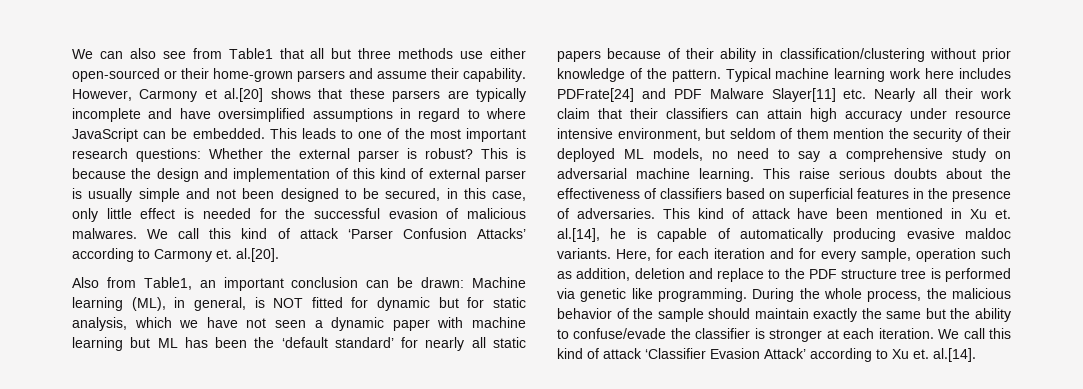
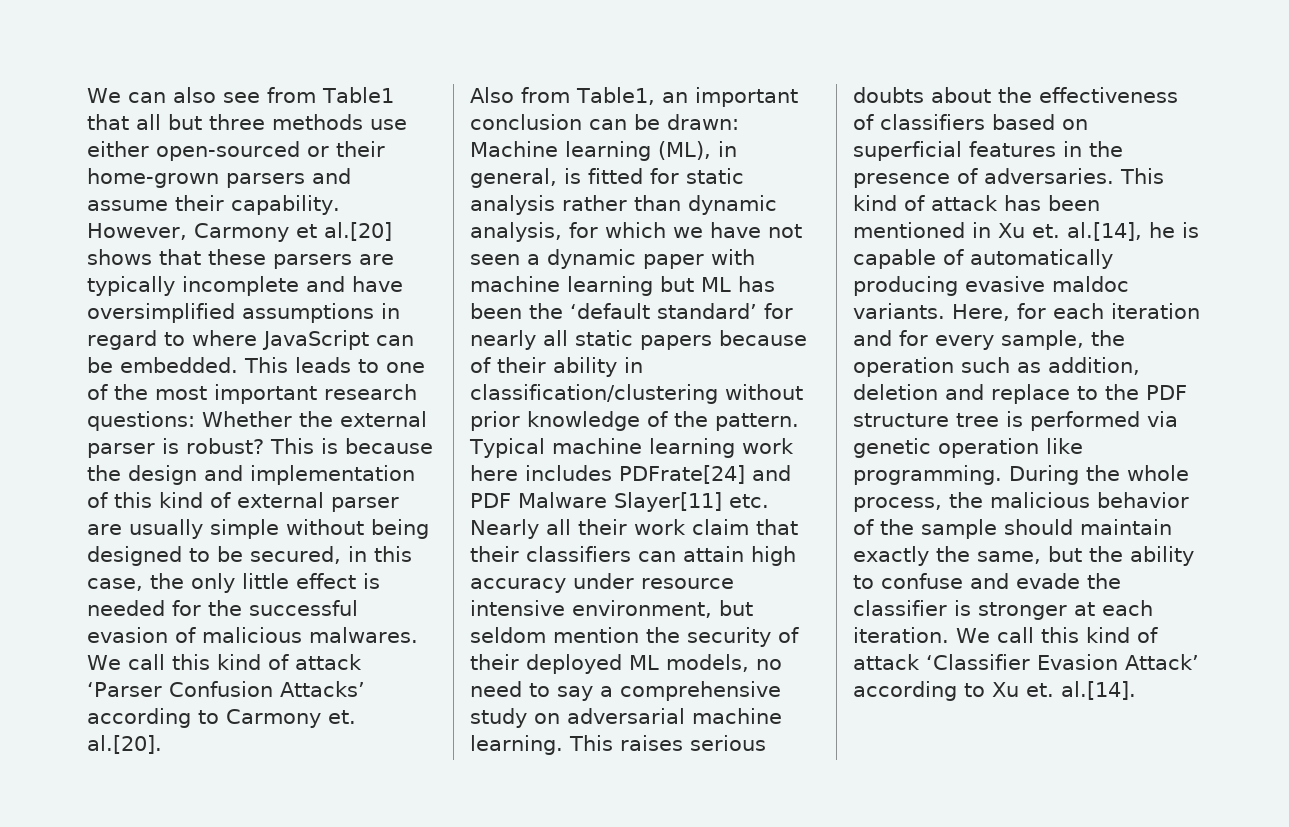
[72,188,82,199] is -> [87,524,122,535] are
[185,188,275,199] and not been -> [286,519,429,539] without being
(526, 196) none -> [150,573,184,589] the
[273,298,304,308] NOT -> (581, 176) none
[377,297,526,311] [72,317,127,331] dynamic but for static analysis, -> [686,168,744,184] [470,195,777,215] [470,222,598,242] static analysis rather than dynamic analysis, for
[780,128,829,139] of them -> (546, 635) none
[799,168,830,179] raise -> [620,735,683,751] raises
[797,208,829,219] have -> [1004,195,1041,211] has
(911, 255) none -> [1091,330,1125,346] the
(627, 295) none -> [938,438,1039,458] operation
[886,311,922,319] same -> [977,551,1041,564] same,
[573,328,667,339] confuse/evade -> [881,573,1080,589] confuse and evade

